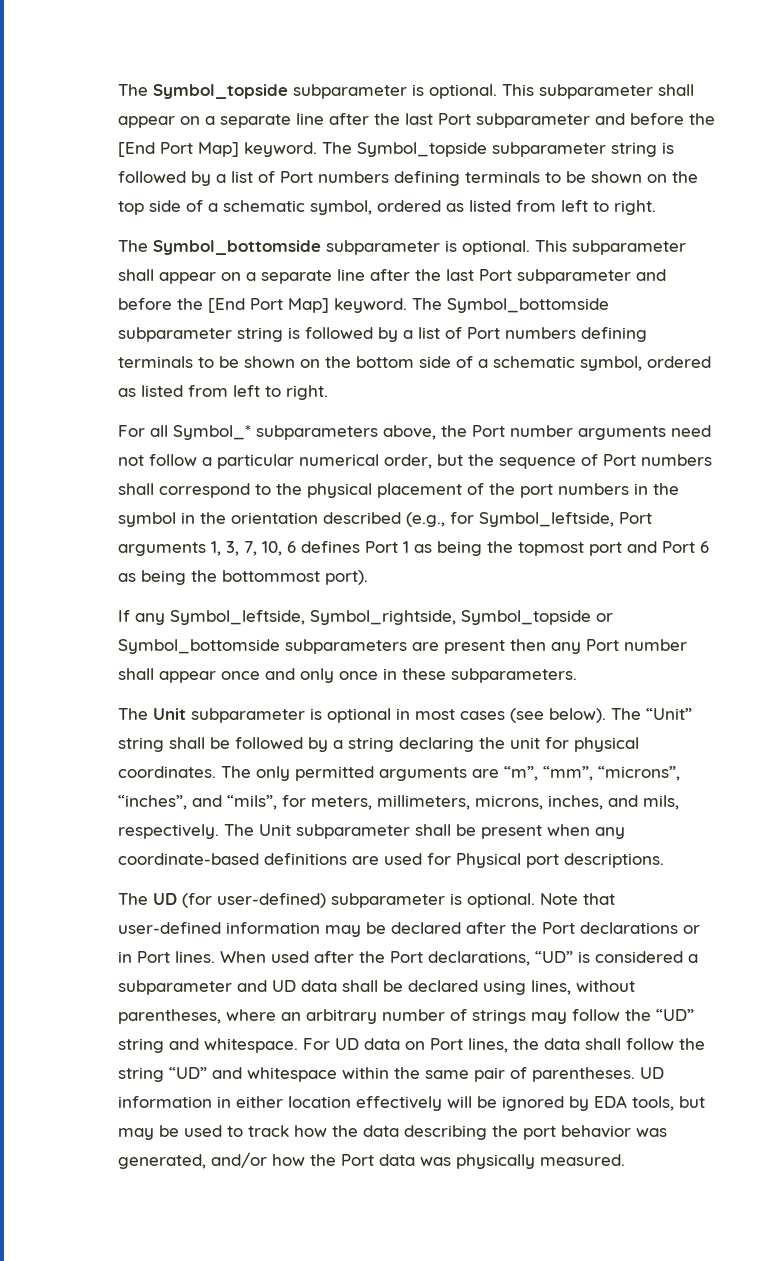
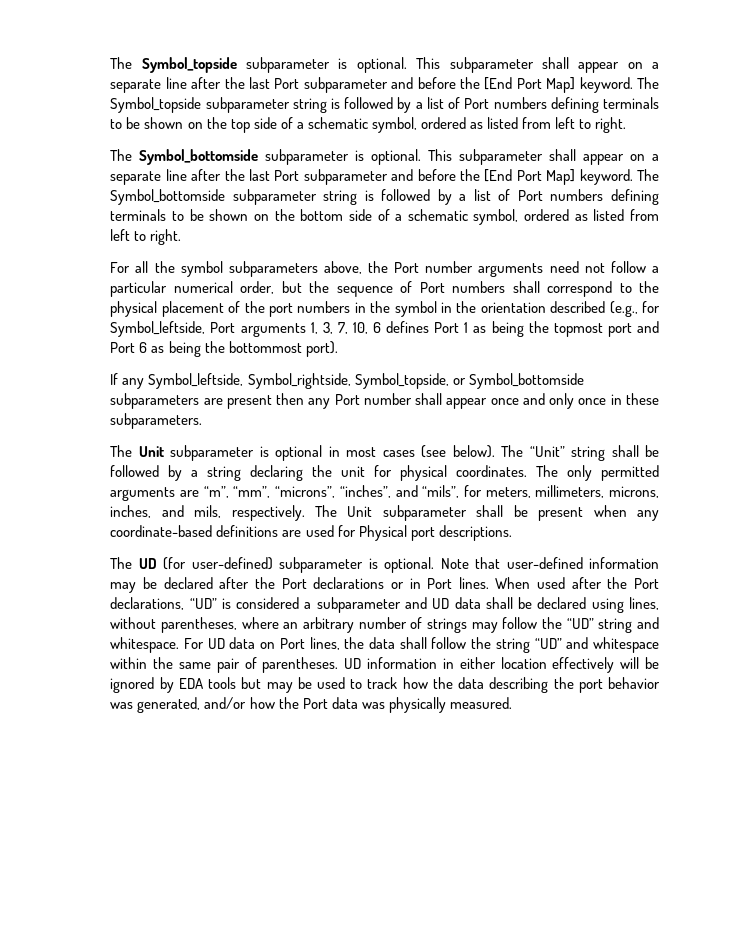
[173,425,252,440] Symbol_* -> [154,261,223,277] the symbol
[461,610,592,625] Symbol_topside -> [354,373,449,389] Symbol_topside,
[632,1096,675,1111] tools, -> [208,677,237,689] tools

